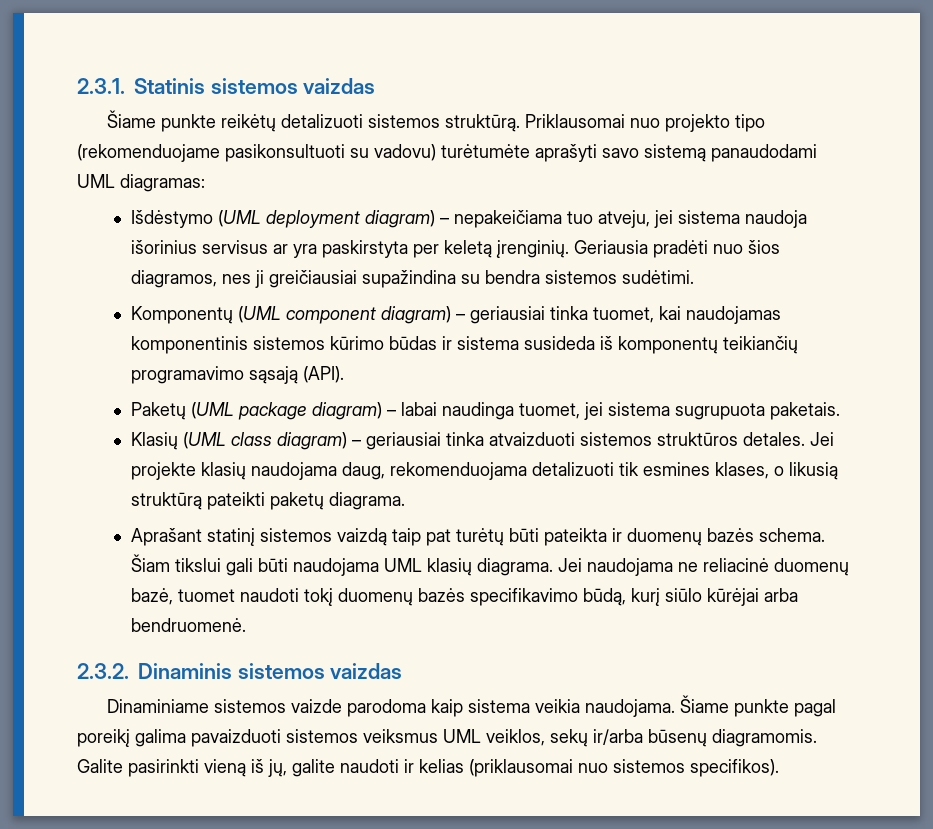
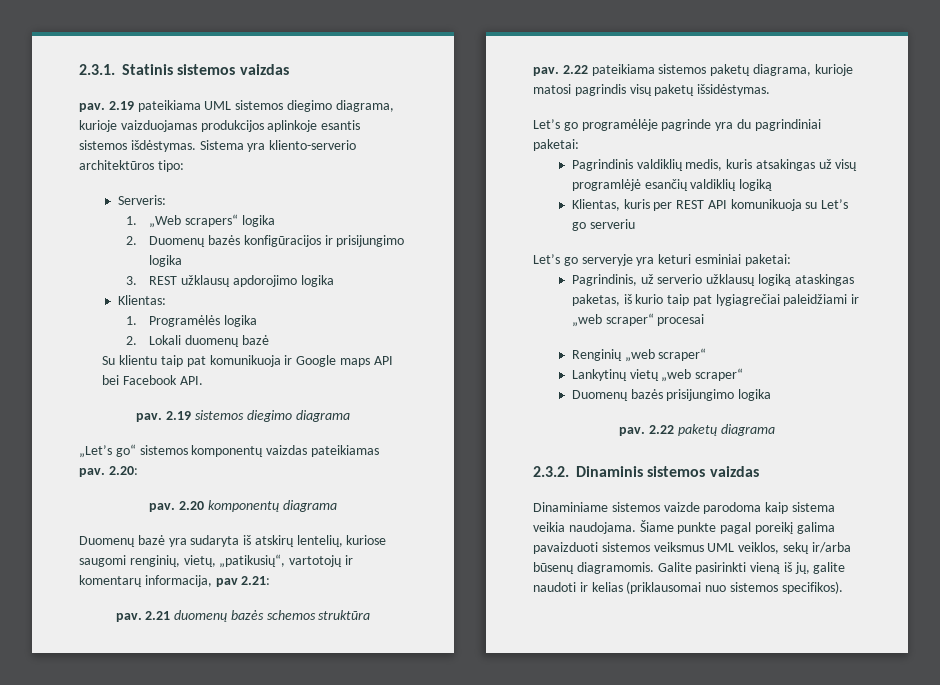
[106,110,765,132] [77,144,817,162] [77,174,205,192] [130,210,807,228] [130,240,780,258] [130,270,694,288] [130,306,781,324] [130,336,798,354] [130,366,344,384] [130,402,840,420] [130,432,834,450] [130,462,838,480] [130,492,405,510] [130,528,825,546] [130,554,849,576] [130,588,798,606] [130,618,246,632] Šiame punkte reikėtų detalizuoti sistemos struktūrą. Priklausomai nuo projekto tipo (rekomenduojame pasikonsultuoti su vadovu) turėtumėte aprašyti savo sistemą panaudodami UML diagramas: // Išdėstymo (UML deployment diagram) – nepakeičiama tuo atveju, jei sistema naudoja išorinius servisus ar yra paskirstyta per keletą įrenginių. Geriausia pradėti nuo šios diagramos, nes ji greičiausiai supažindina su bendra sistemos sudėtimi. // Komponentų (UML component diagram) – geriausiai tinka tuomet, kai naudojamas komponentinis sistemos kūrimo būdas ir sistema susideda iš komponentų teikiančių programavimo sąsają (API). // Paketų (UML package diagram) – labai naudinga tuomet, jei sistema sugrupuota paketais. // Klasių (UML class diagram) – geriausiai tinka atvaizduoti sistemos struktūros detales. Jei projekte klasių naudojama daug, rekomenduojama detalizuoti tik esmines klases, o likusią struktūrą pateikti paketų diagrama. // Aprašant statinį sistemos vaizdą taip pat turėtų būti pateikta ir duomenų bazės schema. Šiam tikslui gali būti naudojama UML klasių diagrama. Jei naudojama ne reliacinė duomenų bazė, tuomet naudoti tokį duomenų bazės specifikavimo būdą, kurį siūlo kūrėjai arba bendruomenė. -> [79,100,394,112] [79,120,361,132] [79,140,357,152] [79,160,184,172] [117,195,166,205] [125,214,275,228] [125,235,405,247] [149,255,183,267] [125,275,334,287] [117,295,166,305] [125,315,257,327] [125,335,269,347] [102,355,393,367] [102,375,203,385] [136,410,350,422] [79,444,379,458] [79,466,138,477] [149,500,337,512] [79,535,387,547] [79,554,353,568] [79,575,271,587] [115,610,371,622] [533,64,853,76] [533,84,771,96] [533,119,821,131] [533,139,579,151] [571,159,858,171] [571,179,773,191] [571,199,849,211] [571,219,635,231] [533,254,791,266] [571,274,854,286] [571,294,860,306] [571,313,705,327] [571,348,707,362] [571,368,744,382] [571,389,772,401] [619,424,775,436] pav. 2.19 pateikiama UML sistemos diegimo diagrama, kurioje vaizduojamas produkcijos aplinkoje esantis sistemos išdėstymas. Sistema yra kliento-serverio architektūros tipo: // Serveris: // 1. „Web scrapers“ logika // 2. Duomenų bazės konfigūracijos ir prisijungimo logika // 3. REST užklausų apdorojimo logika // Klientas: // 1. Programėlės logika // 2. Lokali duomenų bazė // Su klientu taip pat komunikuoja ir Google maps API bei Facebook API. // pav. 2.19 sistemos diegimo diagrama // „Let’s go“ sistemos komponentų vaizdas pateikiamas pav. 2.20: // pav. 2.20 komponentų diagrama // Duomenų bazė yra sudaryta iš atskirų lentelių, kuriose saugomi renginių, vietų, „patikusių“, vartotojų ir komentarų informacija, pav 2.21: // pav. 2.21 duomenų bazės schemos struktūra // pav. 2.22 pateikiama sistemos paketų diagrama, kurioje matosi pagrindis visų paketų išsidėstymas. // Let’s go programėlėje pagrinde yra du pagrindiniai paketai: // Pagrindinis valdiklių medis, kuris atsakingas už visų programlėjė esančių valdiklių logiką // Klientas, kuris per REST API komunikuoja su Let’s go serveriu // Let’s go serveryje yra keturi esminiai paketai: // Pagrindinis, už serverio užklausų logiką ataskingas paketas, iš kurio taip pat lygiagrečiai paleidžiami ir „web scraper“ procesai // Renginių „web scraper“ // Lankytinų vietų „web scraper“ // Duomenų bazės prisijungimo logika // pav. 2.22 paketų diagrama

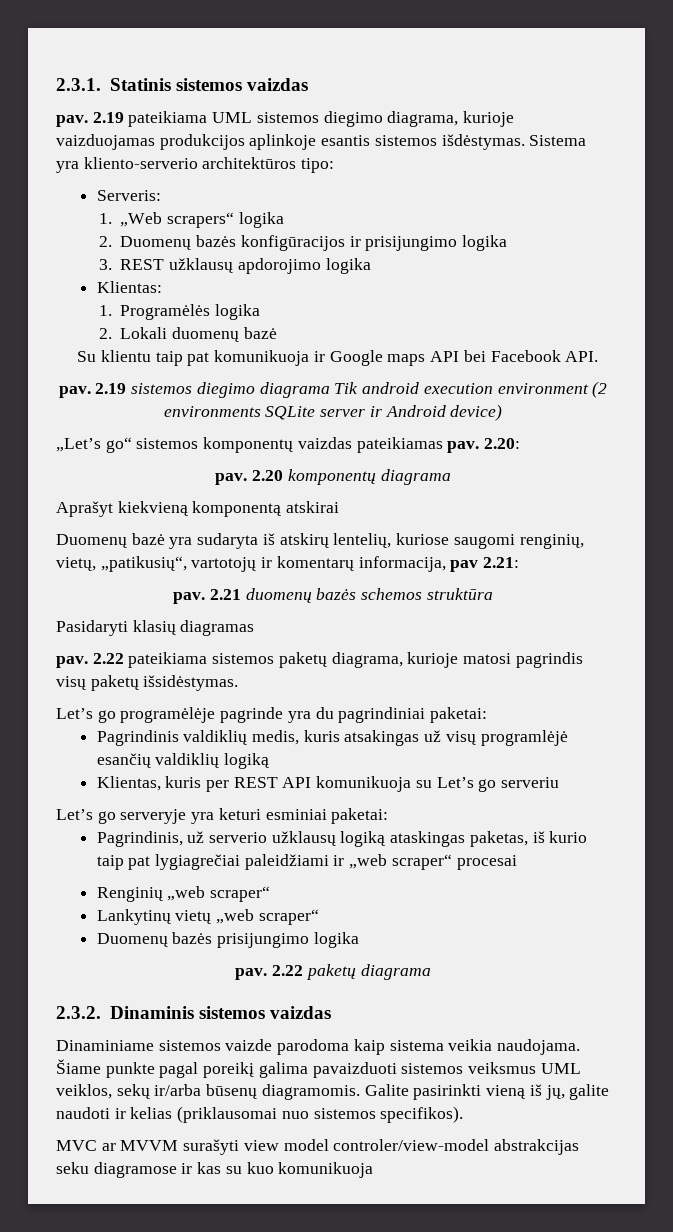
(350, 416) none -> [334,381,608,398] [163,404,503,421] Tik android execution environment (2 environments SQLite server ir Android device)
(337, 506) none -> [56,501,340,517] // Aprašyt kiekvieną komponentą atskirai
(371, 615) none -> [56,620,255,636] // Pasidaryti klasių diagramas
(843, 587) none -> [56,1139,580,1155] [56,1162,374,1178] // MVC ar MVVM surašyti view model controler/view-model abstrakcijas seku diagramose ir kas su kuo komunikuoja

